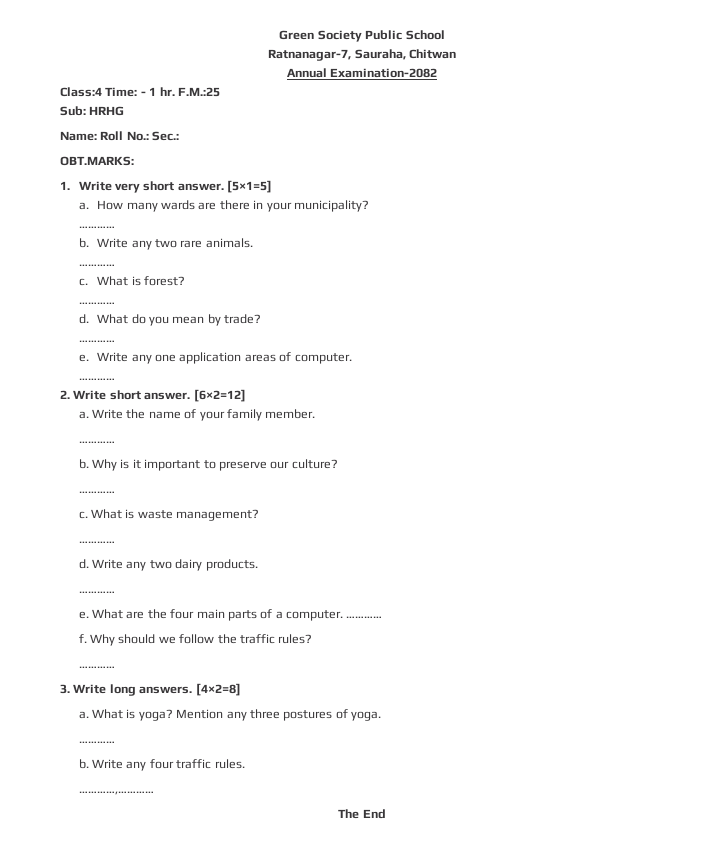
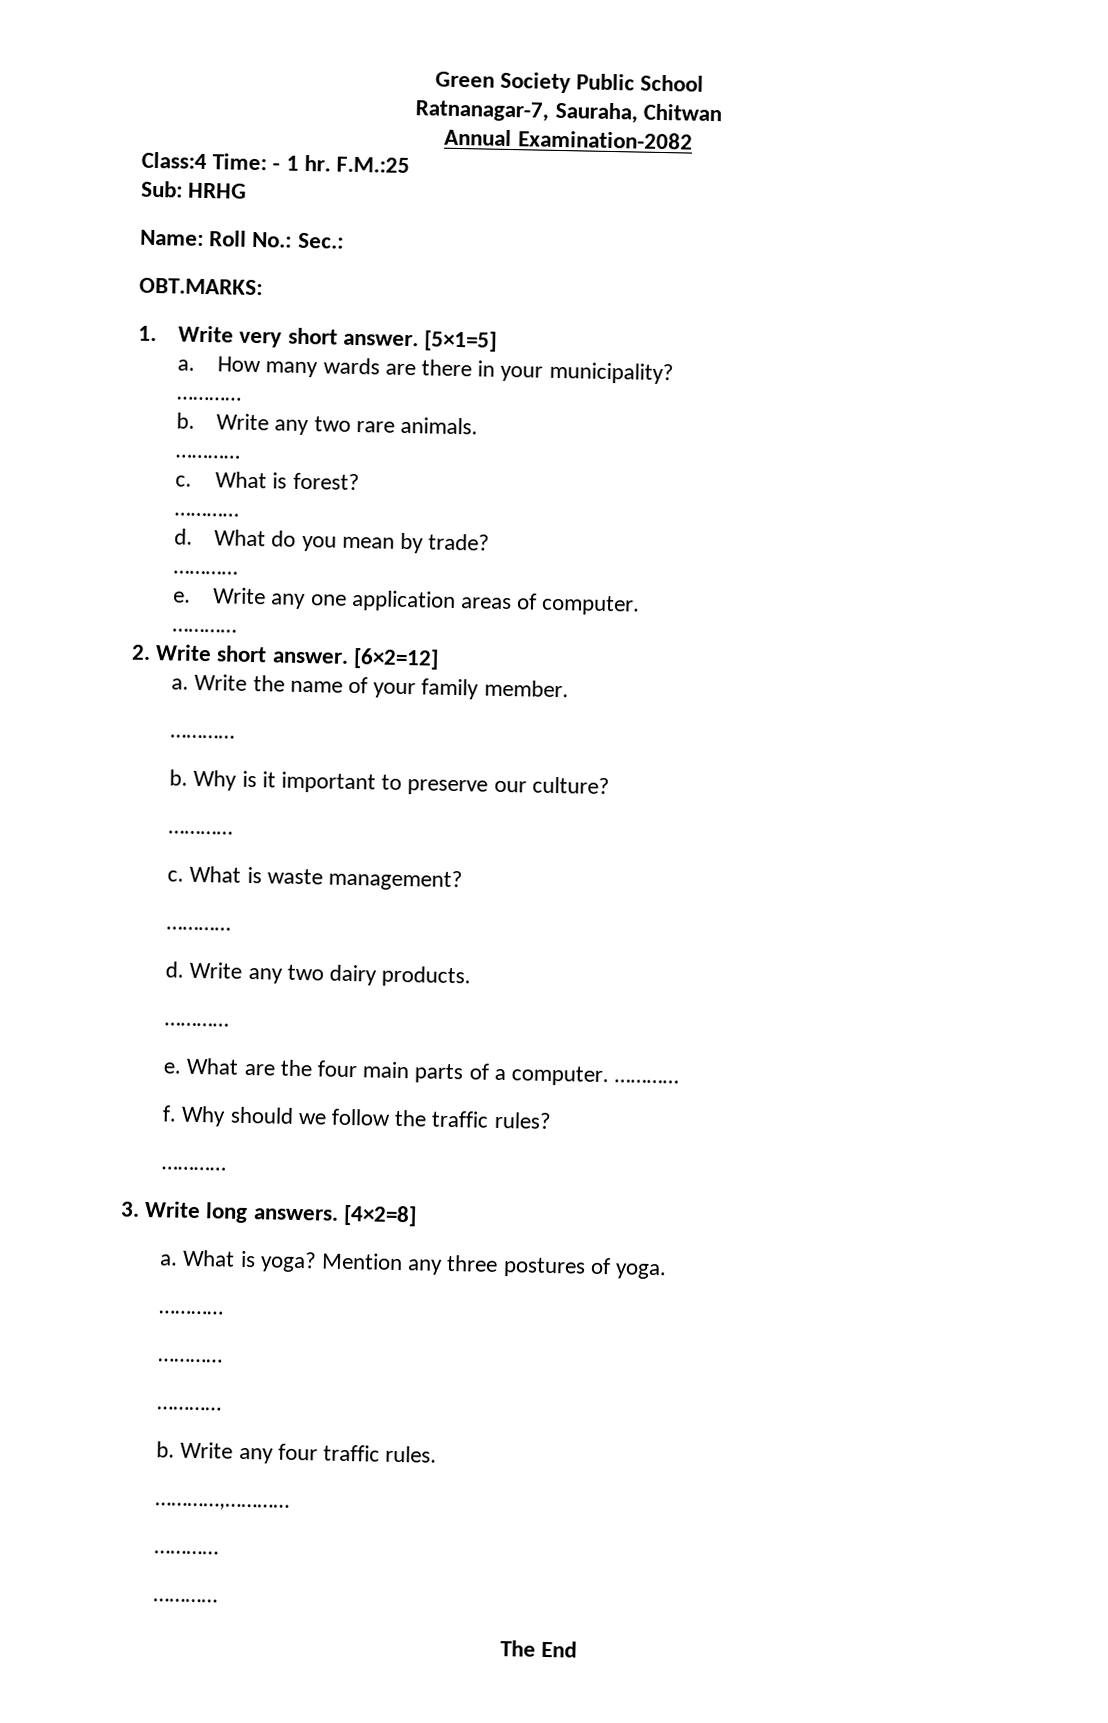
(115, 742) none -> [158,1358,224,1363] [157,1406,223,1411] // ………… // …………
(154, 793) none -> [154,1550,220,1555] [153,1598,219,1603] // ………… // …………

